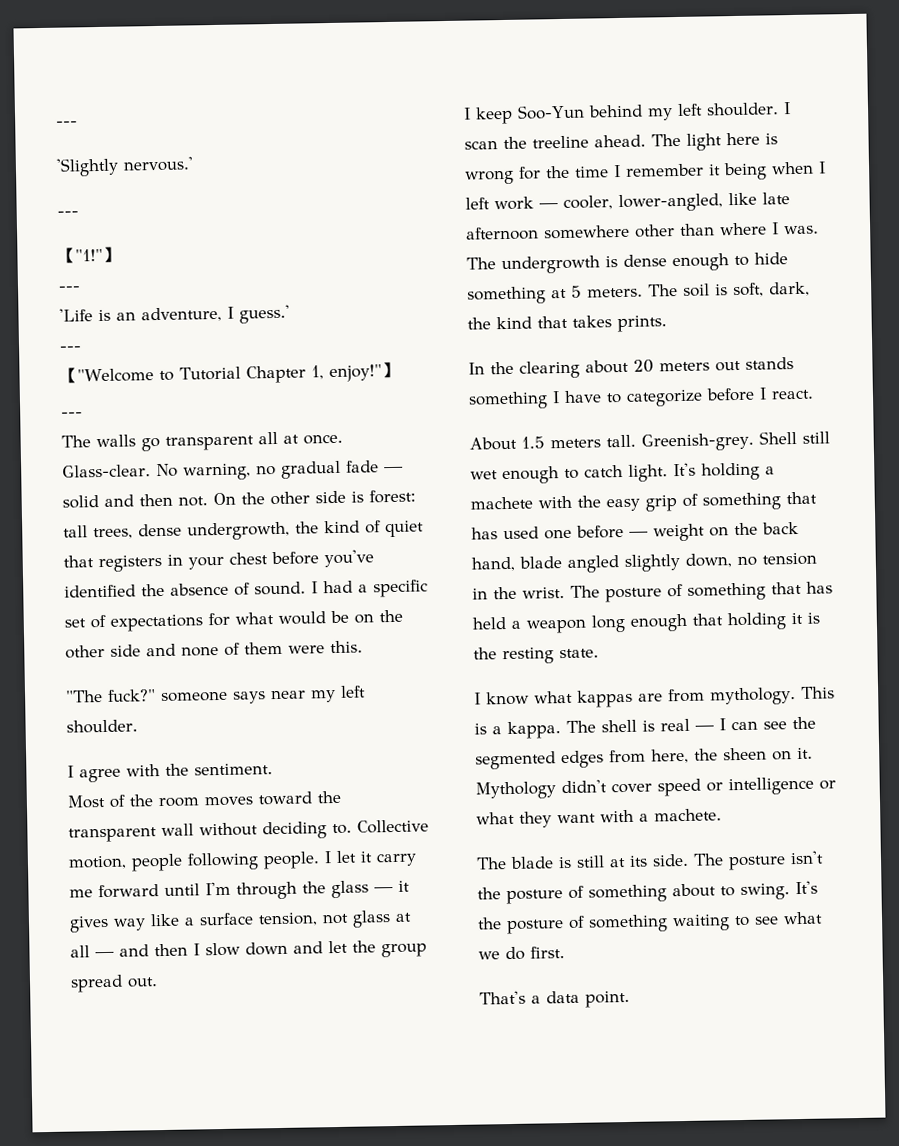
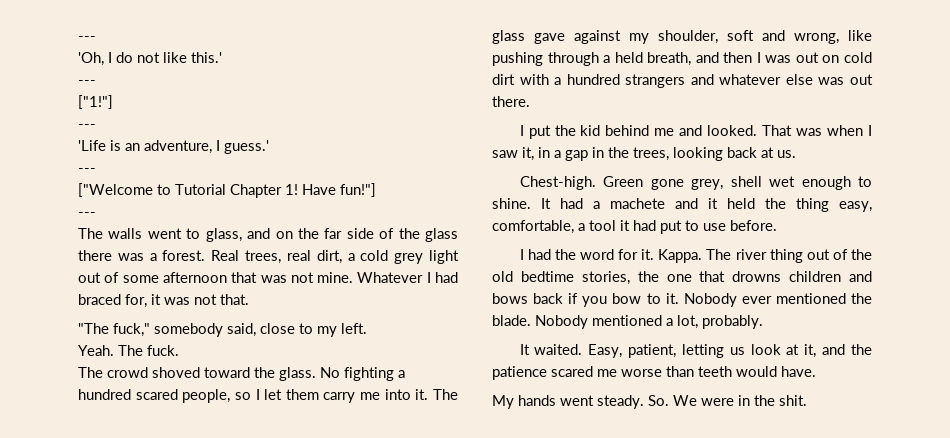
[56,120,78,127] [56,156,194,177] [57,210,79,217] [58,246,120,264] --- // 'Slightly nervous.' // --- // 【"1!"】 -> [78,36,96,41] [78,52,222,66] [78,80,96,85] [78,95,113,109] --- // 'Oh, I do not like this.' // --- // ["1!"]
[60,367,154,384] 【"Welcome -> [78,183,153,197] ["Welcome
[310,361,399,383] 1, enjoy!"】 -> [285,183,376,197] 1! Have fun!"]
[141,431,343,452] [62,460,403,481] [62,489,416,509] [63,520,424,541] [63,549,374,573] [64,579,428,598] [64,609,403,632] [65,640,363,659] [65,685,366,704] [66,719,138,734] [67,763,273,783] [67,790,341,809] [68,819,429,843] [68,851,320,872] go transparent all at once. Glass-clear. No warning, no gradual fade — solid and then not. On the other side is forest: tall trees, dense undergrowth, the kind of quiet that registers in your chest before you've identified the absence of sound. I had a specific set of expectations for what would be on the other side and none of them were this. // "The fuck?" someone says near my left shoulder. // I agree with the sentiment. // Most of the room moves toward the transparent wall without deciding to. Collective motion, people following people. -> [147,228,459,242] [78,250,459,264] [78,272,459,283] [78,294,249,308] [78,323,367,337] [78,345,179,356] [78,367,405,381] [78,389,251,403] went to glass, and on the far side of the glass there was a forest. Real trees, real dirt, a cold grey light out of some afternoon that was not mine. Whatever I had braced for, it was not that. // "The fuck," somebody said, close to my left. // Yeah. The fuck. // The crowd shoved toward the glass. No fighting a hundred scared people, so
[360,851,372,863] it -> [285,389,319,400] them
[98,880,410,900] [69,910,412,933] [70,940,427,958] [70,974,158,993] [463,102,791,125] [464,132,778,151] [465,161,826,185] [465,192,790,213] [466,222,819,241] [466,252,788,275] [467,281,810,305] [467,315,667,333] [468,357,794,379] [468,387,814,410] [469,430,830,452] [470,462,775,485] [470,491,817,512] [471,521,799,542] [471,552,817,573] [472,581,833,603] [472,612,820,634] [473,647,599,665] [474,686,835,708] [474,716,816,740] [475,747,813,770] [475,776,836,800] [476,808,722,828] [476,850,824,871] [477,880,818,905] [477,911,823,935] [478,946,565,961] [479,990,630,1008] forward until I'm through the glass — it gives way like a surface tension, not glass at all — and then I slow down and let the group spread out. // I keep Soo-Yun behind my left shoulder. I scan the treeline ahead. The light here is wrong for the time I remember it being when I left work — cooler, lower-angled, like late afternoon somewhere other than where I was. The undergrowth is dense enough to hide something at 5 meters. The soil is soft, dark, the kind that takes prints. // In the clearing about 20 meters out stands something I have to categorize before I react. // About 1.5 meters tall. Greenish-grey. Shell still wet enough to catch light. It's holding a machete with the easy grip of something that has used one before — weight on the back hand, blade angled slightly down, no tension in the wrist. The posture of something that has held a weapon long enough that holding it is the resting state. // I know what kappas are from mythology. This is a kappa. The shell is real — I can see the segmented edges from here, the sheen on it. Mythology didn't cover speed or intelligence or what they want with a machete. // The blade is still at its side. The posture isn't the posture of something about to swing. It's the posture of something waiting to see what we do first. // That's a data point. -> [384,389,458,400] [492,30,872,44] [492,52,872,66] [492,74,873,88] [492,96,530,107] [519,125,872,139] [492,147,796,161] [519,176,872,190] [492,198,872,212] [492,220,777,234] [519,249,872,263] [492,271,872,285] [492,293,872,307] [492,315,763,329] [519,344,872,358] [492,366,816,380] [492,395,807,409] into it. The glass gave against my shoulder, soft and wrong, like pushing through a held breath, and then I was out on cold dirt with a hundred strangers and whatever else was out there. // I put the kid behind me and looked. That was when I saw it, in a gap in the trees, looking back at us. // Chest-high. Green gone grey, shell wet enough to shine. It had a machete and it held the thing easy, comfortable, a tool it had put to use before. // I had the word for it. Kappa. The river thing out of the old bedtime stories, the one that drowns children and bows back if you bow to it. Nobody ever mentioned the blade. Nobody mentioned a lot, probably. // It waited. Easy, patient, letting us look at it, and the patience scared me worse than teeth would have. // My hands went steady. So. We were in the shit.

